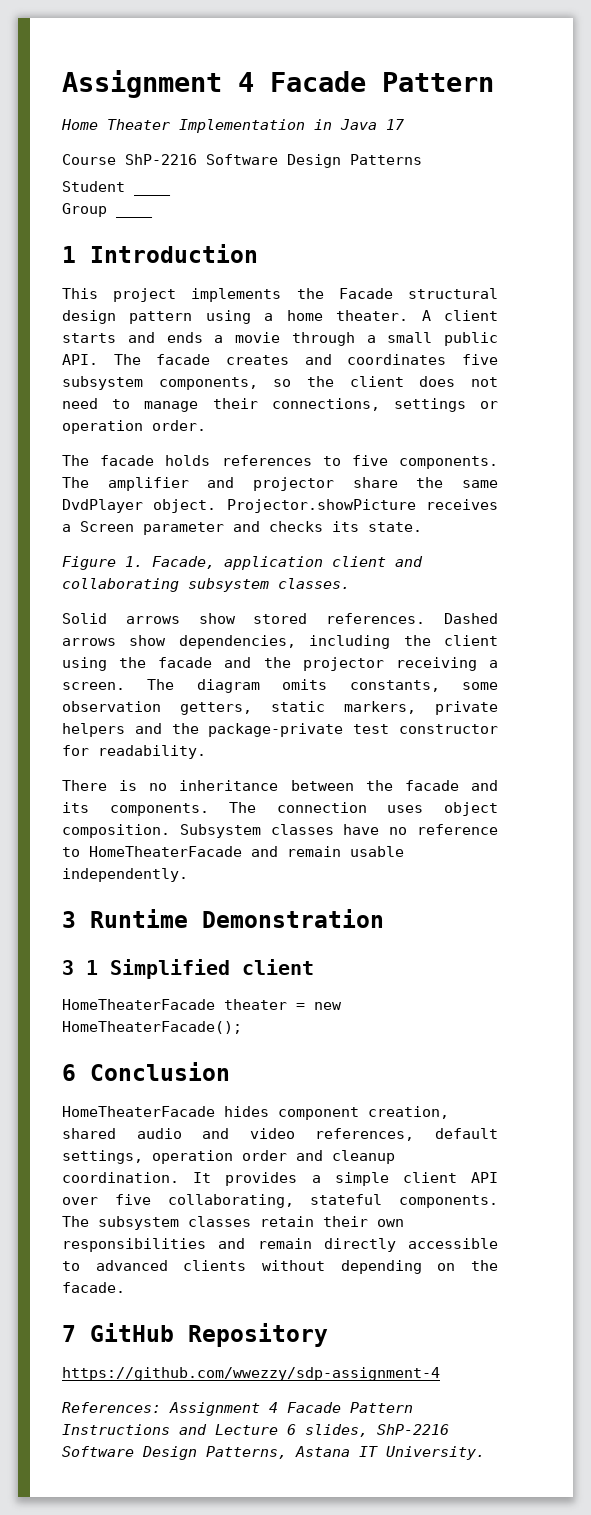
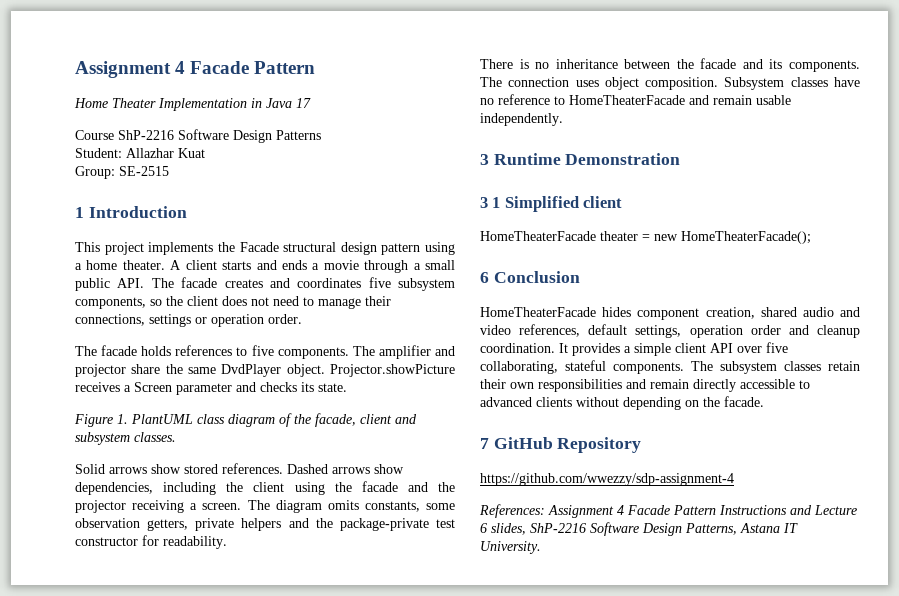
[62,181,125,192] [134,192,171,196] [62,203,153,218] Student ____ // Group ____ -> [75,148,205,158] [75,166,169,179] Student: Allazhar Kuat // Group: SE-2515
[152,556,323,570] Facade, application -> [131,413,356,427] PlantUML class diagram of the facade,
[62,578,179,592] collaborating -> (417, 419) none
[271,701,416,714] static markers, -> (189, 525) none

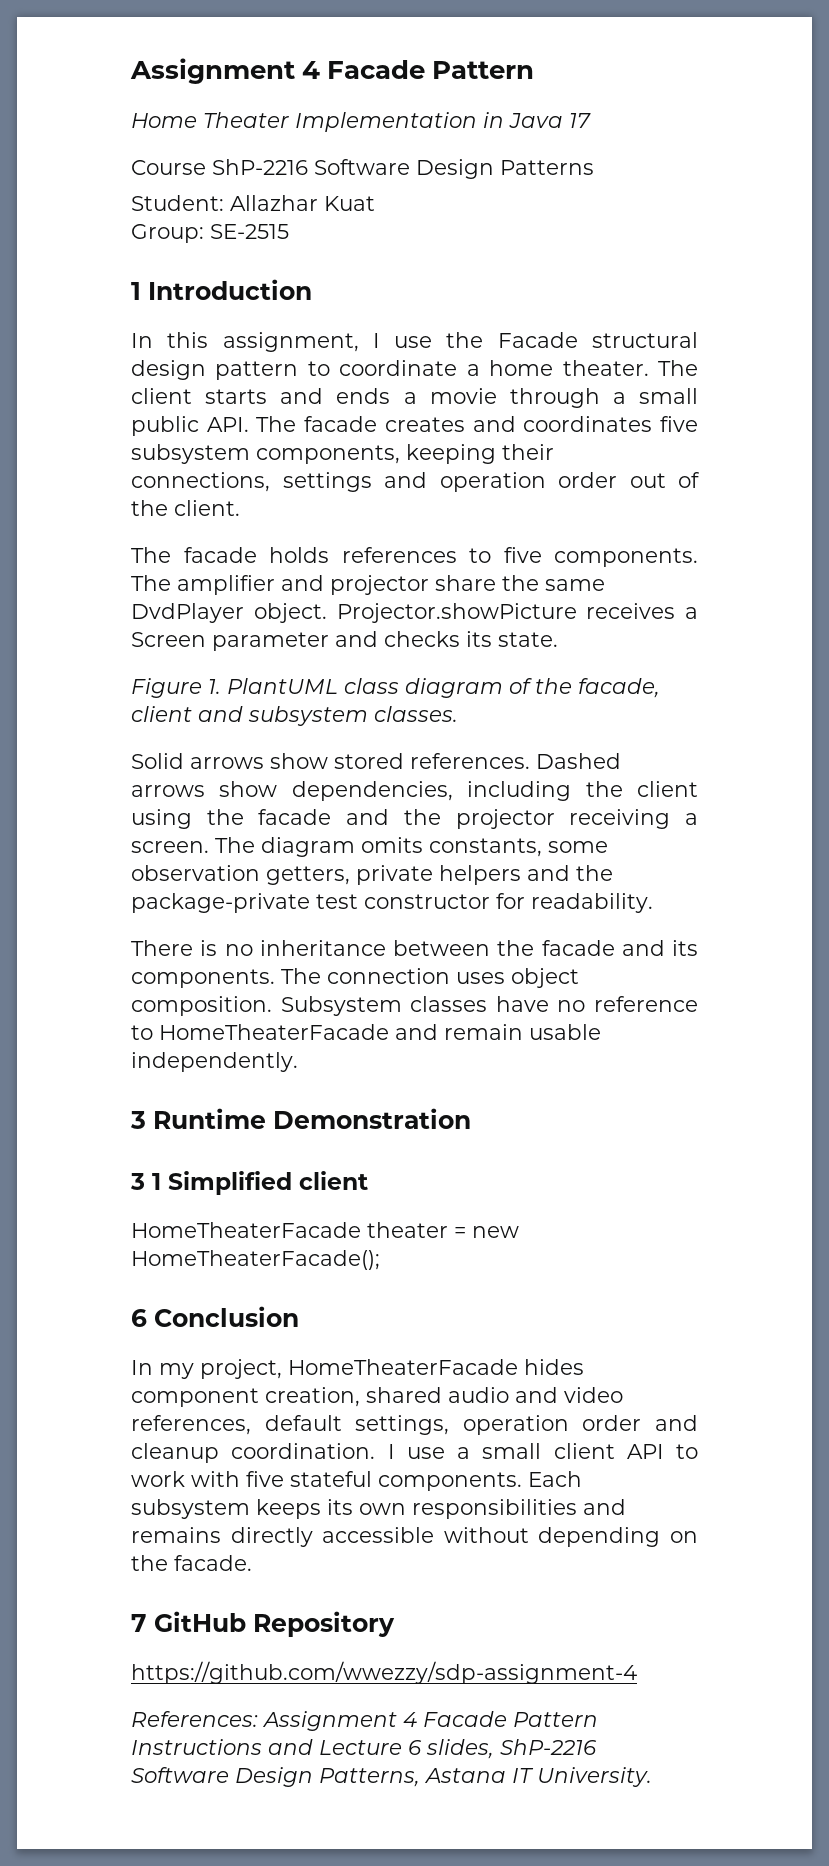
[75,242,214,255] This project implements -> [131,332,433,352] In this assignment, I use
[425,242,455,255] using -> [307,360,458,376] to coordinate
[170,260,182,270] A -> [658,360,699,376] The
[150,296,391,309] [75,314,302,327] so the client does not need to manage their connections, settings or operation order. -> [406,444,554,464] [131,472,700,492] [131,500,240,516] keeping their connections, settings and operation order out of the client.
(580, 277) none -> [131,1359,282,1379] In my project,
[559,342,788,356] [480,360,860,374] [480,379,506,389] It provides a simple client API over five collaborating, stateful components. The subsystem classes retain their -> [387,1443,698,1459] [131,1471,582,1491] [131,1499,353,1519] I use a small client API to work with five stateful components. Each subsystem keeps its
[650,379,689,389] remain -> [131,1527,221,1543] remains
[799,380,810,389] [480,397,572,407] to advanced clients -> (435, 1535) none

